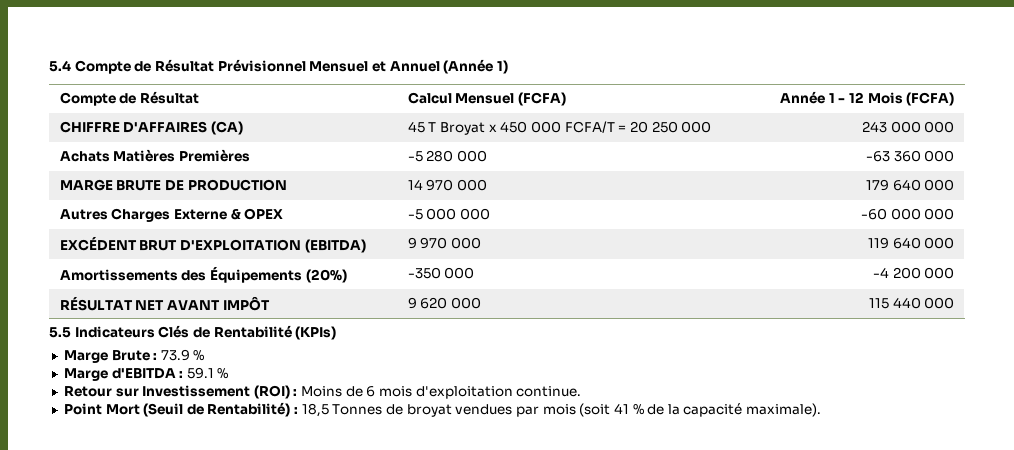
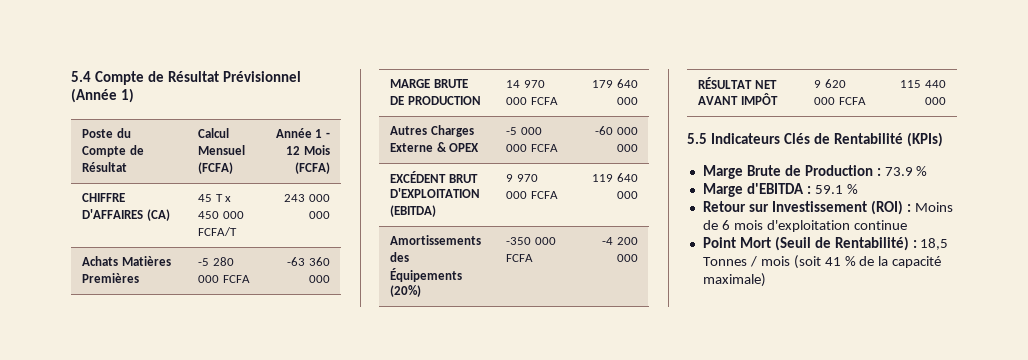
[309,61,440,72] Mensuel et Annuel -> (301, 76) none
(508, 67) none -> [82,128,131,138] Poste du
[440,122,486,135] Broyat -> (223, 198) none
[618,121,712,133] = 20 250 000 -> (238, 231) none
(488, 156) none -> [222,275,250,283] FCFA
(488, 185) none -> [530,97,558,105] FCFA
(491, 214) none -> [530,144,558,152] FCFA
(482, 243) none -> [530,191,558,199] FCFA
(475, 273) none -> [506,254,534,262] FCFA
(482, 303) none -> [838,97,866,105] FCFA
(150, 355) none -> [784,165,873,176] de Production
[516,386,582,397] continue. -> [853,220,907,230] continue
[386,404,539,417] de broyat vendues par -> [749,256,757,267] /
[746,403,822,417] maximale). -> [702,273,766,287] maximale)

